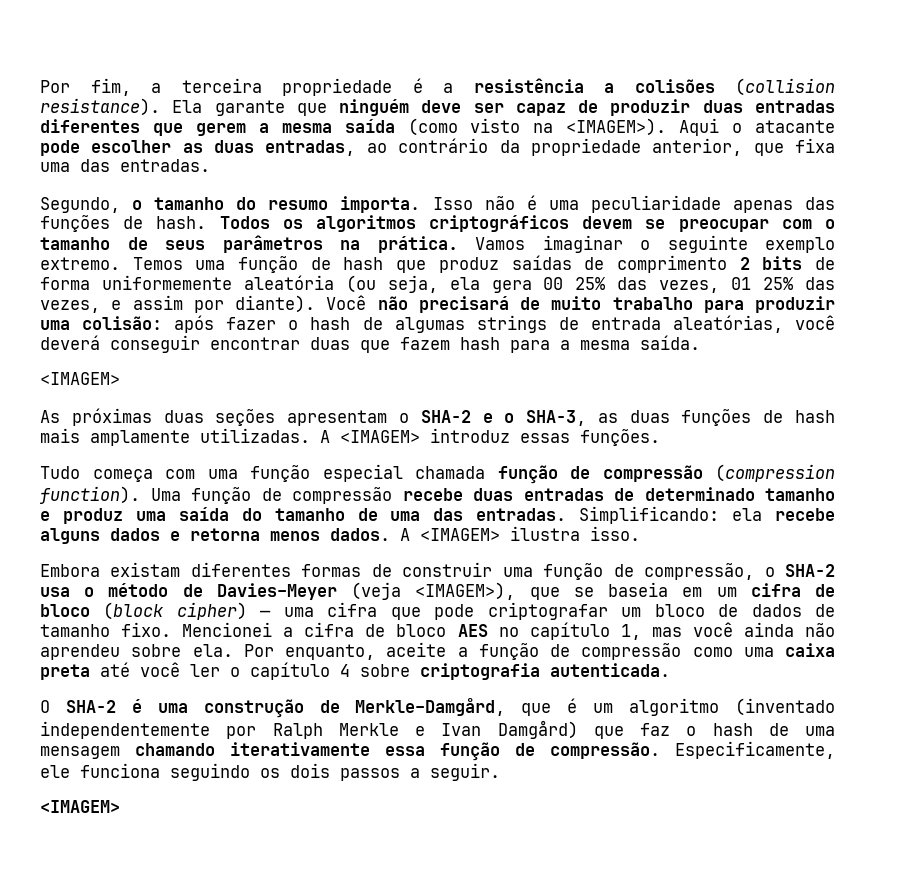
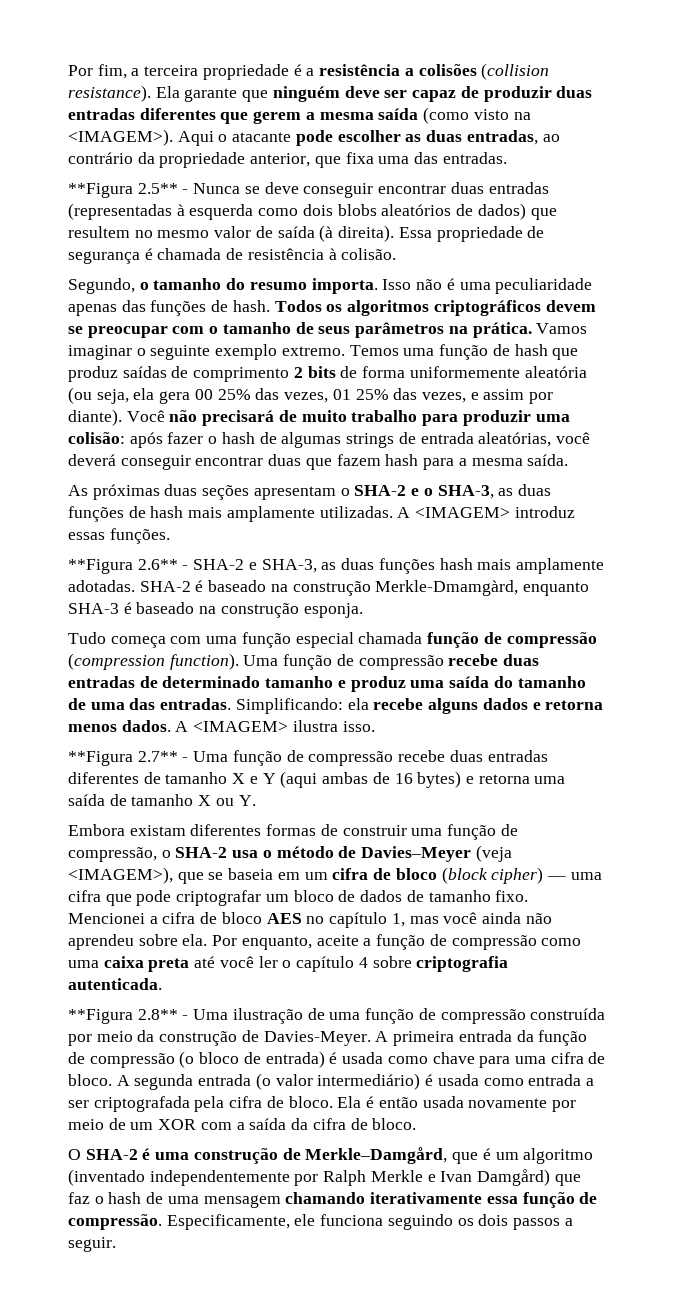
(210, 165) none -> [68,182,549,198] [68,203,557,220] [68,225,545,242] [68,248,397,264] // **Figura 2.5** - Nunca se deve conseguir encontrar duas entradas (representadas à esquerda como dois blobs aleatórios de dados) que resultem no mesmo valor de saída (à direita). Essa propriedade de segurança é chamada de resistência à colisão.
[40,372,120,385] // <IMAGEM> -> (569, 460) none
(660, 437) none -> [68,558,604,574] [68,580,590,596] [68,602,363,618] // **Figura 2.6** - SHA-2 e SHA-3, as duas funções hash mais amplamente adotadas. SHA-2 é baseado na construção Merkle-Dmamgàrd, enquanto SHA-3 é baseado na construção esponja.
(640, 533) none -> [68,750,548,766] [68,771,566,788] [68,794,256,806] // **Figura 2.7** - Uma função de compressão recebe duas entradas diferentes de tamanho X e Y (aqui ambas de 16 bytes) e retorna uma saída de tamanho X ou Y.
(670, 670) none -> [68,1008,606,1024] [68,1030,588,1046] [68,1051,606,1068] [68,1073,594,1090] [68,1096,576,1112] [68,1118,417,1130] // **Figura 2.8** - Uma ilustração de uma função de compressão construída por meio da construção de Davies-Meyer. A primeira entrada da função de compressão (o bloco de entrada) é usada como chave para uma cifra de bloco. A segunda entrada (o valor intermediário) é usada como entrada a ser criptografada pela cifra de bloco. Ela é então usada novamente por meio de um XOR com a saída da cifra de bloco.
[40,800,120,813] // <IMAGEM> -> (116, 1244) none

